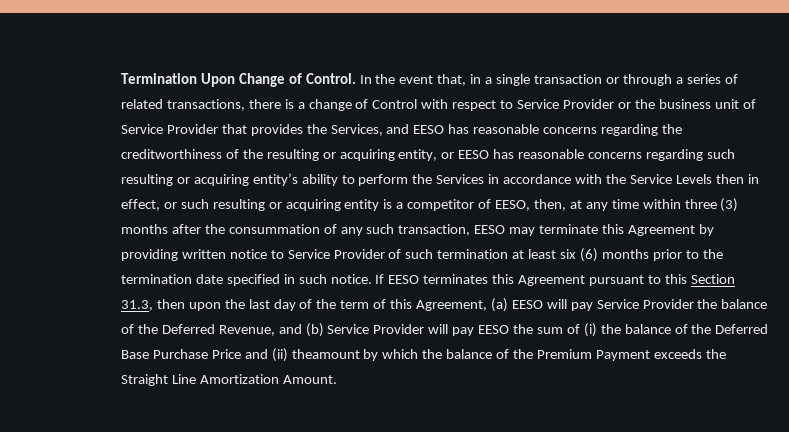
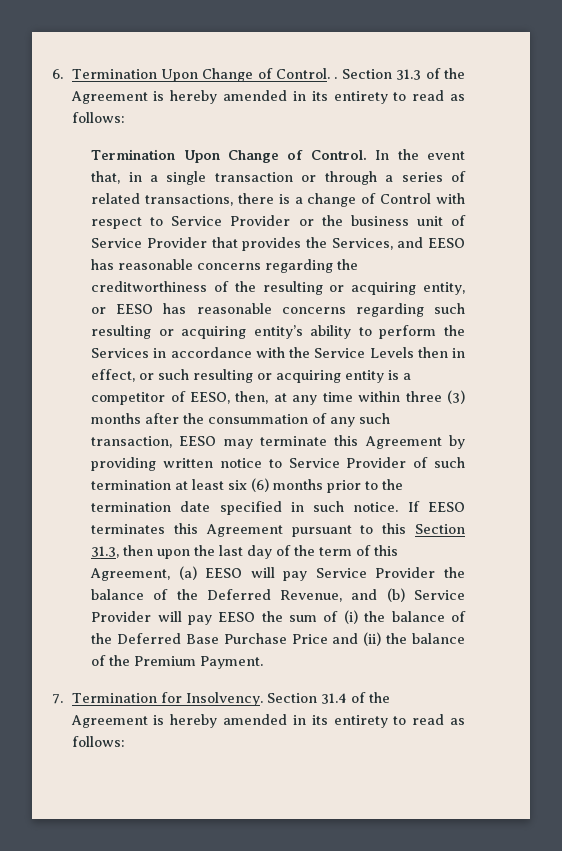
(120, 78) none -> [52,68,465,82] [70,90,466,104] [71,112,125,123] 6. Termination Upon Change of Control. . Section 31.3 of the Agreement is hereby amended in its entirety to read as follows: //
[291,349,419,361] theamount by which -> (382, 639) none
[595,349,726,361] [120,374,337,386] Payment exceeds the Straight Line Amortization Amount. -> [200,656,264,669] [52,692,390,706] [70,714,466,728] [71,736,125,747] Payment. // 7. Termination for Insolvency. Section 31.4 of the Agreement is hereby amended in its entirety to read as follows:

